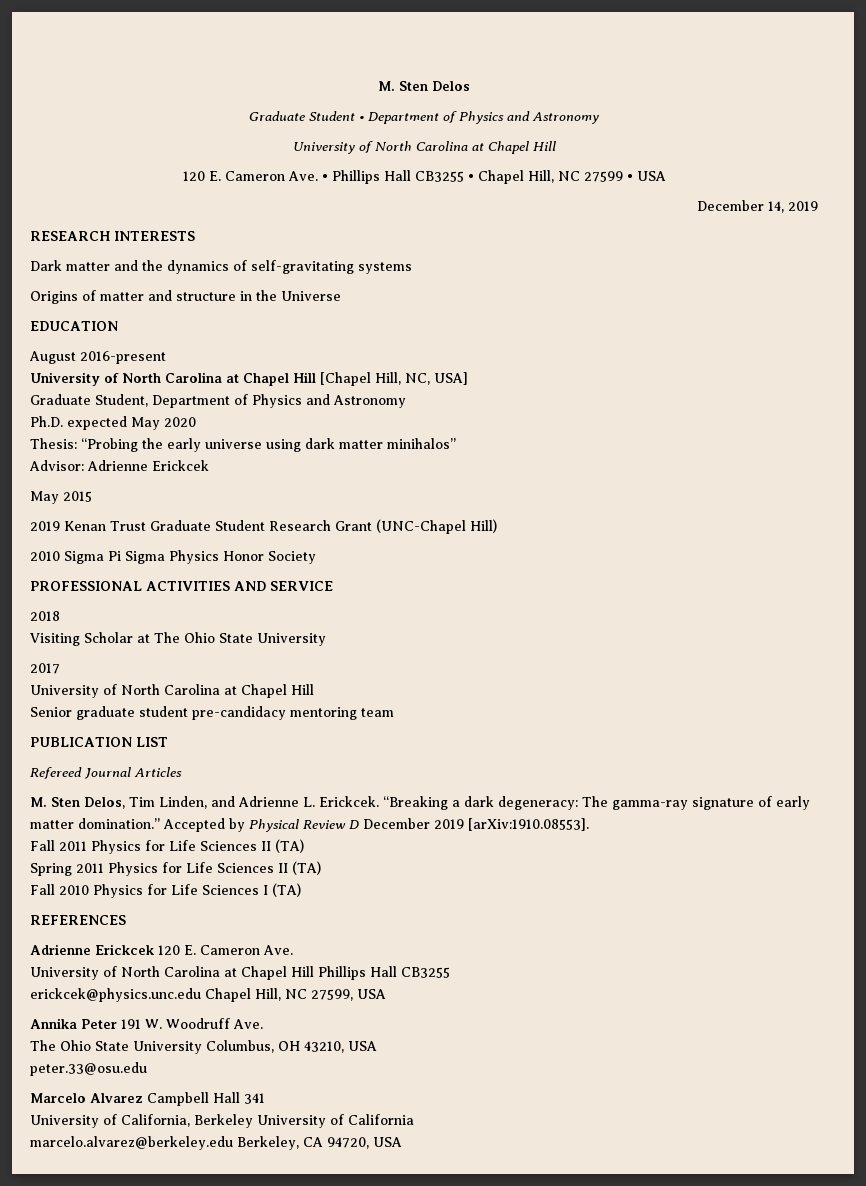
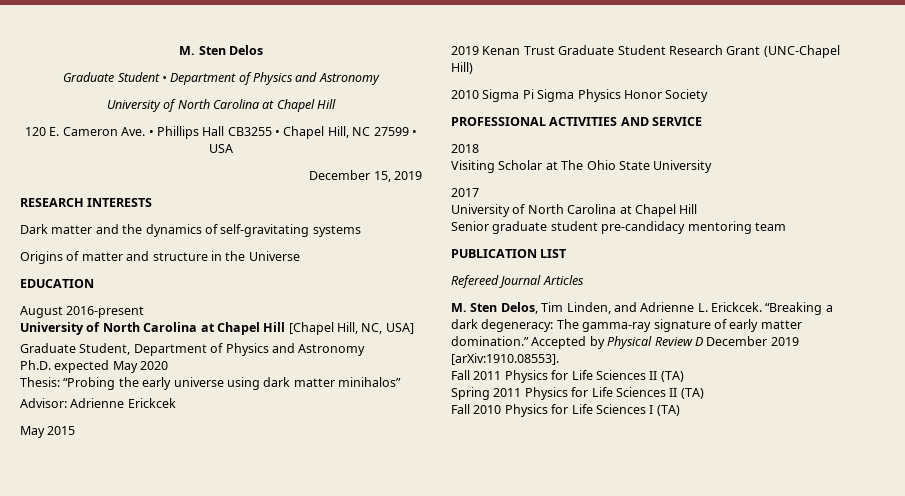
[768,201,784,213] 14, -> [373,171,391,182] 15,
[30,915,126,925] [30,944,293,955] [30,966,450,980] [30,988,386,1002] [30,1018,263,1029] [30,1040,377,1054] [30,1062,147,1076] [30,1092,265,1106] [30,1114,414,1128] [30,1136,402,1150] // REFERENCES // Adrienne Erickcek 120 E. Cameron Ave. // University of North Carolina at Chapel Hill Phillips Hall CB3255 // erickcek@physics.unc.edu Chapel Hill, NC 27599, USA // Annika Peter 191 W. Woodruff Ave. // The Ohio State University Columbus, OH 43210, USA // peter.33@osu.edu // Marcelo Alvarez Campbell Hall 341 // University of California, Berkeley University of California // marcelo.alvarez@berkeley.edu Berkeley, CA 94720, USA -> (680, 410) none

